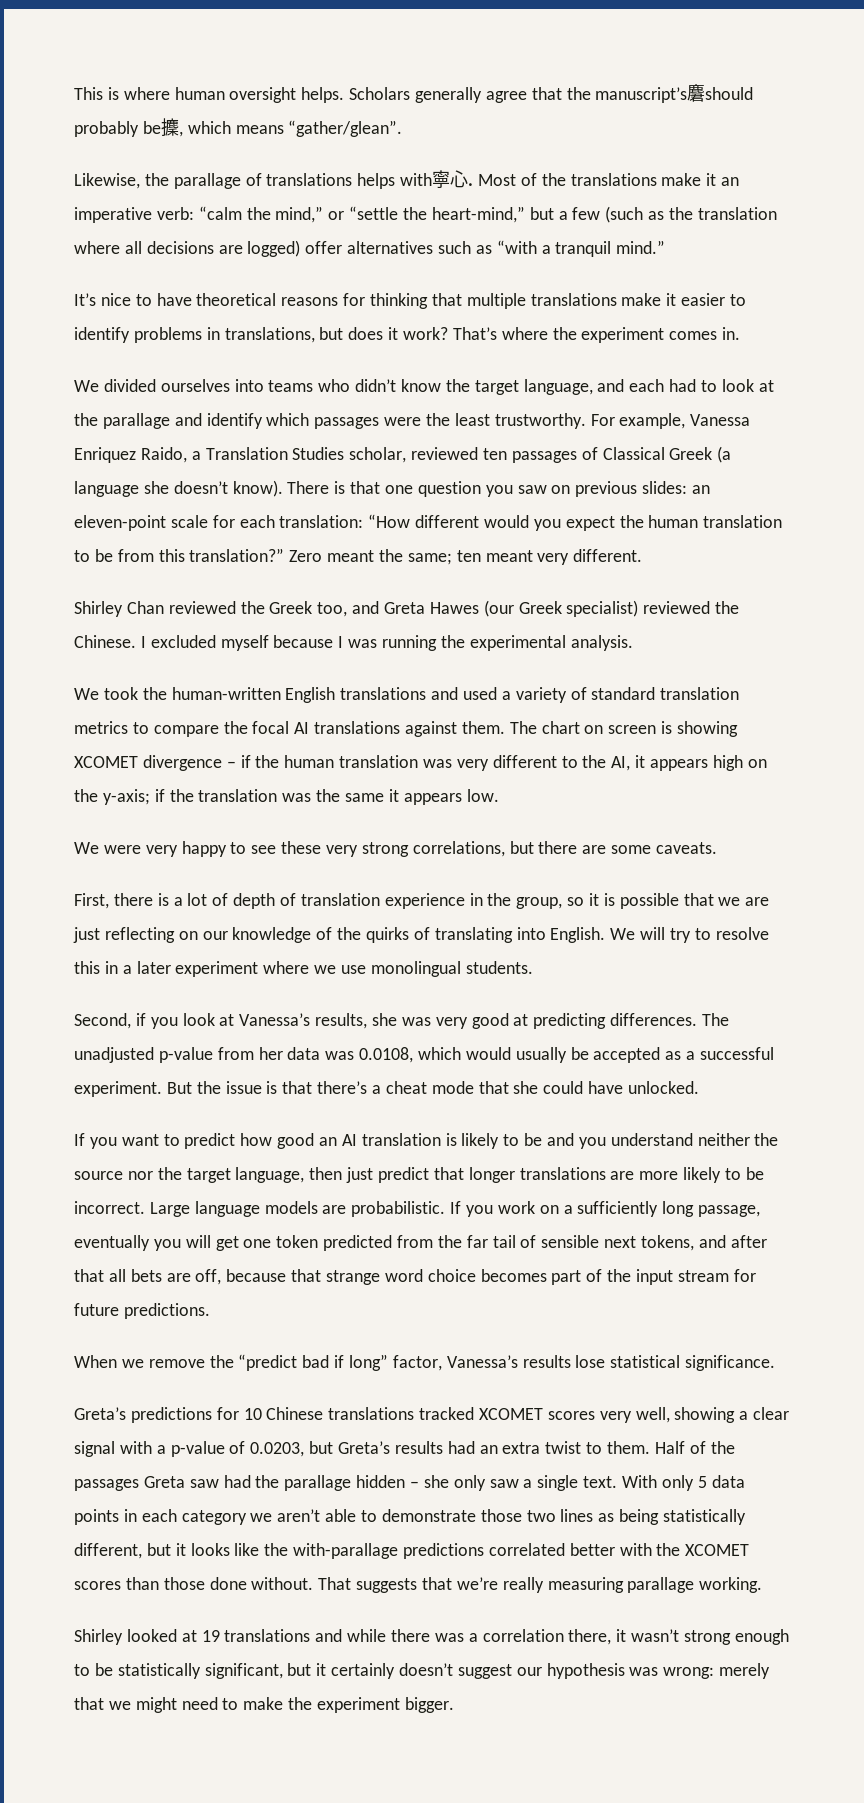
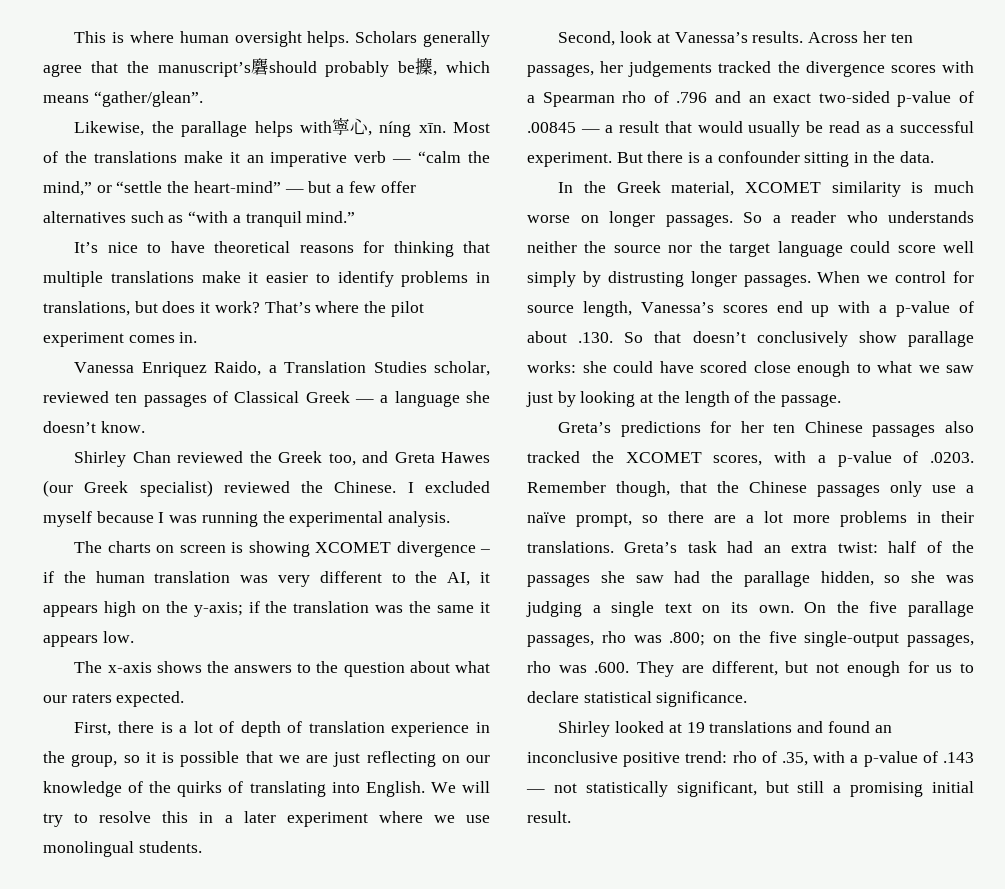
[245,173,353,186] of translations -> (248, 129) none
[468,183,474,186] . -> [367,121,446,137] , níng xīn.
[156,207,194,220] verb: -> [354,151,412,163] verb —
[431,206,525,223] heart-mind,” -> [193,181,304,193] heart-mind” —
[605,206,777,223] [74,240,301,257] (such as the translation where all decisions are logged) -> (376, 187) none
(577, 333) none -> [390,301,424,317] pilot
[74,379,774,395] [74,413,686,429] We divided ourselves into teams who didn’t know the target language, and each had to look at the parallage and identify which passages were the least trustworthy. For example, -> (198, 337) none
[717,446,732,463] (a -> [355,395,389,403] — a
[232,480,711,497] [74,514,783,531] [74,548,643,565] know). There is that one question you saw on previous slides: an eleven-point scale for each translation: “How different would you expect the human translation to be from this translation?” Zero meant the same; ten meant very different. -> [100,421,145,433] know.
[74,687,740,703] [74,721,580,737] We took the human-written English translations and used a variety of standard translation metrics to compare the focal AI translations against them. The chart -> [74,541,151,553] The charts
[74,841,718,857] We were very happy to see these very strong correlations, but there are some caveats. -> [74,661,491,677] [43,691,185,707] The x-axis shows the answers to the question about what our raters expected.
[135,1013,178,1029] if you -> (616, 38) none
[315,1013,730,1029] [74,1047,462,1063] results, she was very good at predicting differences. The unadjusted p-value from her data was 0.0108, which -> [752,31,913,43] [527,61,974,77] [527,91,974,107] [527,121,692,133] results. Across her ten passages, her judgements tracked the divergence scores with a Spearman rho of .796 and an exact two-sided p-value of .00845 — a result that
[593,1047,661,1063] accepted -> [828,121,860,133] read
[196,1081,700,1094] [74,1133,693,1149] the issue is that there’s a cheat mode that she could have unlocked. // If you want to predict how good an AI translation is likely to be and you understand -> [647,151,934,167] [558,181,974,197] [527,211,974,227] there is a confounder sitting in the data. // In the Greek material, XCOMET similarity is much worse on longer passages. So a reader who understands
[235,1167,764,1183] [74,1201,761,1217] [74,1235,767,1251] [74,1269,756,1285] [74,1303,210,1319] [74,1354,776,1371] [74,1407,790,1423] [74,1441,685,1457] language, then just predict that longer translations are more likely to be incorrect. Large language models are probabilistic. If you work on a sufficiently long passage, eventually you will get one token predicted from the far tail of sensible next tokens, and after that all bets are off, because that strange word choice becomes part of the input stream for future predictions. // When we remove the “predict bad if long” factor, Vanessa’s results lose statistical significance. // Greta’s predictions for 10 Chinese translations tracked XCOMET scores very well, showing a clear signal with a p-value of 0.0203, but Greta’s results had an extra twist to them. Half -> [777,241,975,257] [527,271,974,287] [527,301,975,317] [527,331,974,347] [527,361,974,377] [526,391,841,407] [558,421,974,437] [527,451,974,467] [527,481,974,497] [527,511,974,527] [527,541,917,553] language could score well simply by distrusting longer passages. When we control for source length, Vanessa’s scores end up with a p-value of about .130. So that doesn’t conclusively show parallage works: she could have scored close enough to what we saw just by looking at the length of the passage. // Greta’s predictions for her ten Chinese passages also tracked the XCOMET scores, with a p-value of .0203. Remember though, that the Chinese passages only use a naïve prompt, so there are a lot more problems in their translations. Greta’s task had an extra twist: half
[143,1476,185,1488] Greta -> [600,571,625,583] she
[356,1475,745,1491] [74,1509,747,1525] [74,1543,750,1559] [74,1577,763,1593] hidden – she only saw a single text. With only 5 data points in each category we aren’t able to demonstrate those two lines as being statistically different, but it looks like the with-parallage predictions correlated better with the XCOMET scores than those done without. That suggests that we’re really measuring parallage working. -> [820,571,974,586] [526,601,974,617] [527,631,974,647] [527,661,975,677] [527,691,748,707] hidden, so she was judging a single text on its own. On the five parallage passages, rho was .800; on the five single-output passages, rho was .600. They are different, but not enough for us to declare statistical significance.
[347,1629,789,1645] [74,1663,771,1679] [74,1697,454,1713] while there was a correlation there, it wasn’t strong enough to be statistically significant, but it certainly doesn’t suggest our hypothesis was wrong: merely that we might need to make the experiment bigger. -> [827,721,892,733] [527,751,974,767] [526,781,974,797] [527,811,571,823] found an inconclusive positive trend: rho of .35, with a p-value of .143 — not statistically significant, but still a promising initial result.

